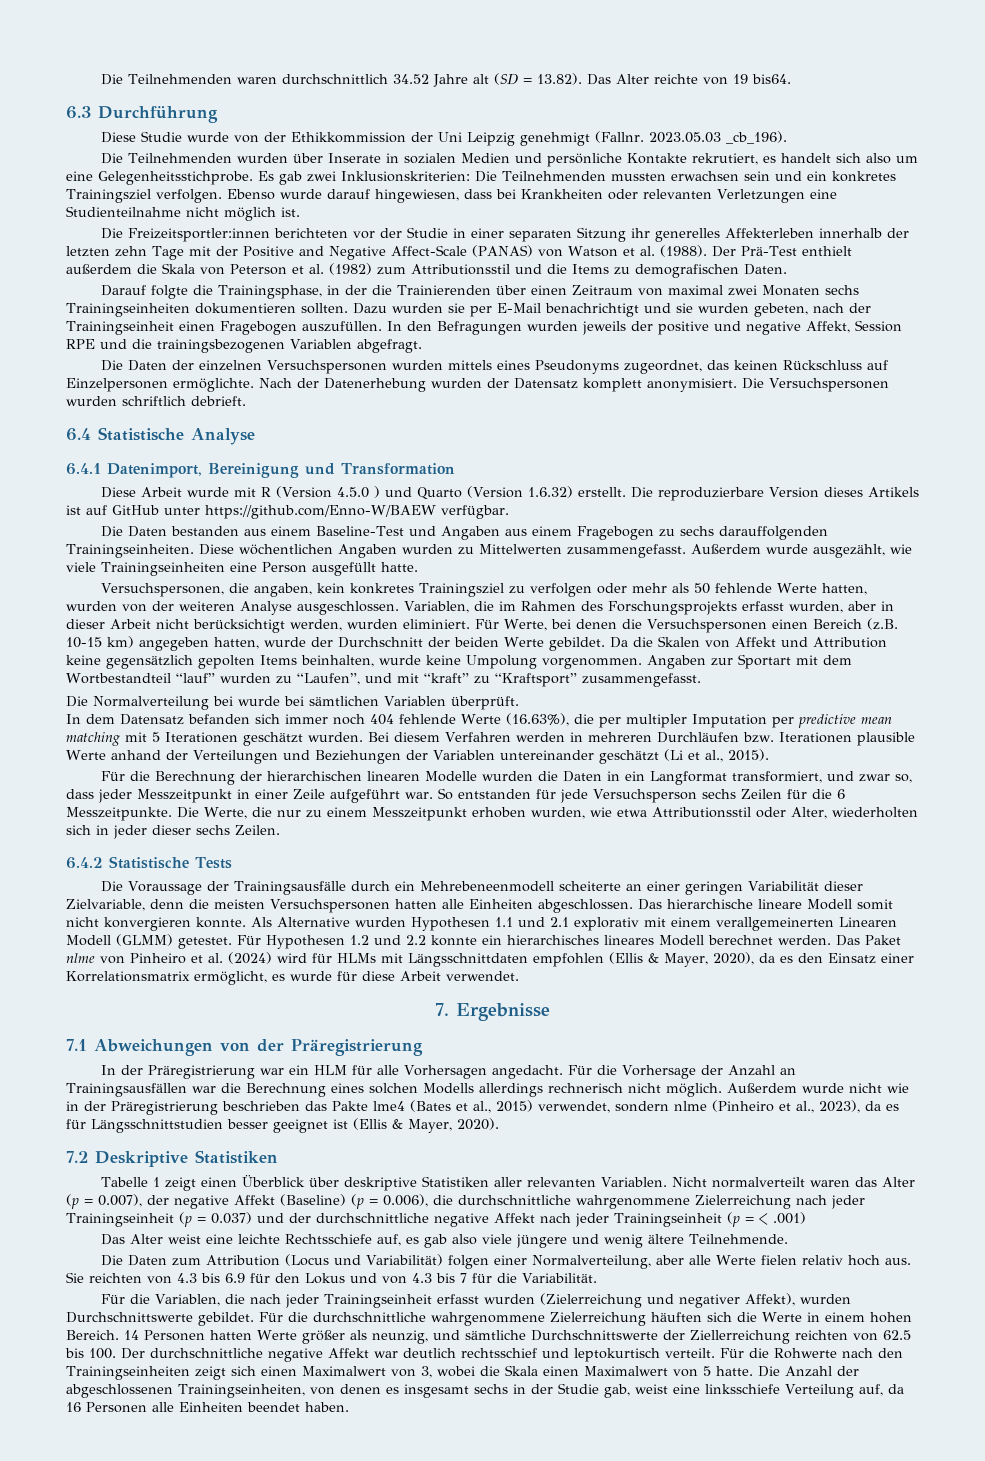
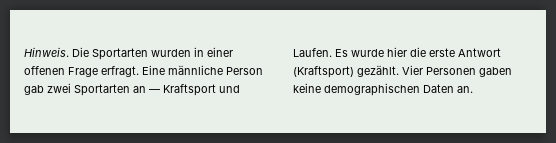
[100,73,791,87] [66,106,218,123] [100,131,787,146] [100,153,918,167] [66,171,896,185] [66,189,837,203] [66,206,300,221] [100,227,909,242] [66,245,852,260] [66,263,787,278] [100,285,859,299] [66,303,871,317] [66,320,902,335] [66,339,422,353] [100,360,888,374] [66,378,889,392] [66,396,246,406] [66,427,255,445] [66,463,455,478] [100,486,919,501] [66,505,509,519] [100,526,828,540] [66,544,912,558] [66,562,418,576] [100,583,867,597] [66,601,894,615] [66,618,898,633] [66,636,887,651] [66,654,852,669] [66,673,701,687] [66,696,519,710] [66,713,892,728] [66,732,915,746] [66,749,769,764] [100,771,912,785] [66,788,845,803] [66,807,918,821] [66,825,280,839] [66,856,232,869] [100,881,863,895] [66,899,893,913] [66,917,897,931] [66,934,901,949] [66,952,914,967] [66,971,519,985] [435,1003,550,1021] [66,1039,423,1056] [100,1065,796,1079] [66,1083,909,1097] [66,1100,899,1115] [66,1118,499,1133] [66,1150,278,1167] [100,1175,915,1191] [66,1194,865,1209] [66,1212,806,1227] [100,1234,788,1248] [100,1254,911,1269] [66,1272,597,1284] [100,1293,851,1308] [66,1312,912,1326] [66,1330,911,1344] [65,1348,903,1362] [66,1365,859,1380] [66,1383,904,1398] [66,1402,349,1413] Die Teilnehmenden waren durchschnittlich 34.52 Jahre alt (SD = 13.82). Das Alter reichte von 19 bis64. // 6.3 Durchführung // Diese Studie wurde von der Ethikkommission der Uni Leipzig genehmigt (Fallnr. 2023.05.03 _cb_196). // Die Teilnehmenden wurden über Inserate in sozialen Medien und persönliche Kontakte rekrutiert, es handelt sich also um eine Gelegenheitsstichprobe. Es gab zwei Inklusionskriterien: Die Teilnehmenden mussten erwachsen sein und ein konkretes Trainingsziel verfolgen. Ebenso wurde darauf hingewiesen, dass bei Krankheiten oder relevanten Verletzungen eine Studienteilnahme nicht möglich ist. // Die Freizeitsportler:innen berichteten vor der Studie in einer separaten Sitzung ihr generelles Affekterleben innerhalb der letzten zehn Tage mit der Positive and Negative Affect-Scale (PANAS) von Watson et al. (1988). Der Prä-Test enthielt außerdem die Skala von Peterson et al. (1982) zum Attributionsstil und die Items zu demografischen Daten. // Darauf folgte die Trainingsphase, in der die Trainierenden über einen Zeitraum von maximal zwei Monaten sechs Trainingseinheiten dokumentieren sollten. Dazu wurden sie per E-Mail benachrichtigt und sie wurden gebeten, nach der Trainingseinheit einen Fragebogen auszufüllen. In den Befragungen wurden jeweils der positive und negative Affekt, Session RPE und die trainingsbezogenen Variablen abgefragt. // Die Daten der einzelnen Versuchspersonen wurden mittels eines Pseudonyms zugeordnet, das keinen Rückschluss auf Einzelpersonen ermöglichte. Nach der Datenerhebung wurden der Datensatz komplett anonymisiert. Die Versuchspersonen wurden schriftlich debrieft. // 6.4 Statistische Analyse // 6.4.1 Datenimport, Bereinigung und Transformation // Diese Arbeit wurde mit R (Version 4.5.0 ) und Quarto (Version 1.6.32) erstellt. Die reproduzierbare Version dieses Artikels ist auf GitHub unter https://github.com/Enno-W/BAEW verfügbar. // Die Daten bestanden aus einem Baseline-Test und Angaben aus einem Fragebogen zu sechs darauffolgenden Trainingseinheiten. Diese wöchentlichen Angaben wurden zu Mittelwerten zusammengefasst. Außerdem wurde ausgezählt, wie viele Trainingseinheiten eine Person ausgefüllt hatte. // Versuchspersonen, die angaben, kein konkretes Trainingsziel zu verfolgen oder mehr als 50 fehlende Werte hatten, wurden von der weiteren Analyse ausgeschlossen. Variablen, die im Rahmen des Forschungsprojekts erfasst wurden, aber in dieser Arbeit nicht berücksichtigt werden, wurden eliminiert. Für Werte, bei denen die Versuchspersonen einen Bereich (z.B. 10-15 km) angegeben hatten, wurde der Durchschnitt der beiden Werte gebildet. Da die Skalen von Affekt und Attribution keine gegensätzlich gepolten Items beinhalten, wurde keine Umpolung vorgenommen. Angaben zur Sportart mit dem Wortbestandteil “lauf” wurden zu “Laufen”, und mit “kraft” zu “Kraftsport” zusammengefasst. // Die Normalverteilung bei wurde bei sämtlichen Variablen überprüft. // In dem Datensatz befanden sich immer noch 404 fehlende Werte (16.63%), die per multipler Imputation per predictive mean matching mit 5 Iterationen geschätzt wurden. Bei diesem Verfahren werden in mehreren Durchläufen bzw. Iterationen plausible Werte anhand der Verteilungen und Beziehungen der Variablen untereinander geschätzt (Li et al., 2015). // Für die Berechnung der hierarchischen linearen Modelle wurden die Daten in ein Langformat transformiert, und zwar so, dass jeder Messzeitpunkt in einer Zeile aufgeführt war. So entstanden für jede Versuchsperson sechs Zeilen für die 6 Messzeitpunkte. Die Werte, die nur zu einem Messzeitpunkt erhoben wurden, wie etwa Attributionsstil oder Alter, wiederholten sich in jeder dieser sechs Zeilen. // 6.4.2 Statistische Tests // Die Voraussage der Trainingsausfälle durch ein Mehrebeneenmodell scheiterte an einer geringen Variabilität dieser Zielvariable, denn die meisten Versuchspersonen hatten alle Einheiten abgeschlossen. Das hierarchische lineare Modell somit nicht konvergieren konnte. Als Alternative wurden Hypothesen 1.1 und 2.1 explorativ mit einem verallgemeinerten Linearen Modell (GLMM) getestet. Für Hypothesen 1.2 und 2.2 konnte ein hierarchisches lineares Modell berechnet werden. Das Paket nlme von Pinheiro et al. (2024) wird für HLMs mit Längsschnittdaten empfohlen (Ellis & Mayer, 2020), da es den Einsatz einer Korrelationsmatrix ermöglicht, es wurde für diese Arbeit verwendet. // 7. Ergebnisse // 7.1 Abweichungen von der Präregistrierung // In der Präregistrierung war ein HLM für alle Vorhersagen angedacht. Für die Vorhersage der Anzahl an Trainingsausfällen war die Berechnung eines solchen Modells allerdings rechnerisch nicht möglich. Außerdem wurde nicht wie in der Präregistrierung beschrieben das Pakte lme4 (Bates et al., 2015) verwendet, sondern nlme (Pinheiro et al., 2023), da es für Längsschnittstudien besser geeignet ist (Ellis & Mayer, 2020). // 7.2 Deskriptive Statistiken // Tabelle 1 zeigt einen Überblick über deskriptive Statistiken aller relevanten Variablen. Nicht normalverteilt waren das Alter (p = 0.007), der negative Affekt (Baseline) (p = 0.006), die durchschnittliche wahrgenommene Zielerreichung nach jeder Trainingseinheit (p = 0.037) und der durchschnittliche negative Affekt nach jeder Trainingseinheit (p = < .001) // Das Alter weist eine leichte Rechtsschiefe auf, es gab also viele jüngere und wenig ältere Teilnehmende. // Die Daten zum Attribution (Locus und Variabilität) folgen einer Normalverteilung, aber alle Werte fielen relativ hoch aus. Sie reichten von 4.3 bis 6.9 für den Lokus und von 4.3 bis 7 für die Variabilität. // Für die Variablen, die nach jeder Trainingseinheit erfasst wurden (Zielerreichung und negativer Affekt), wurden Durchschnittswerte gebildet. Für die durchschnittliche wahrgenommene Zielerreichung häuften sich die Werte in einem hohen Bereich. 14 Personen hatten Werte größer als neunzig, und sämtliche Durchschnittswerte der Ziellerreichung reichten von 62.5 bis 100. Der durchschnittliche negative Affekt war deutlich rechtsschief und leptokurtisch verteilt. Für die Rohwerte nach den Trainingseinheiten zeigt sich einen Maximalwert von 3, wobei die Skala einen Maximalwert von 5 hatte. Die Anzahl der abgeschlossenen Trainingseinheiten, von denen es insgesamt sechs in der Studie gab, weist eine linksschiefe Verteilung auf, da 16 Personen alle Einheiten beendet haben. -> [24,47,233,60] [24,65,263,77] [24,83,240,96] [293,47,501,57] [293,65,512,78] [293,83,473,96] Hinweis. Die Sportarten wurden in einer offenen Frage erfragt. Eine männliche Person gab zwei Sportarten an — Kraftsport und Laufen. Es wurde hier die erste Antwort (Kraftsport) gezählt. Vier Personen gaben keine demographischen Daten an.

